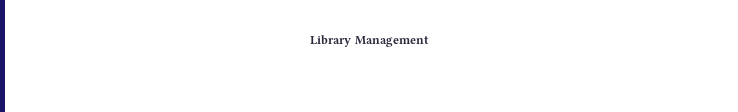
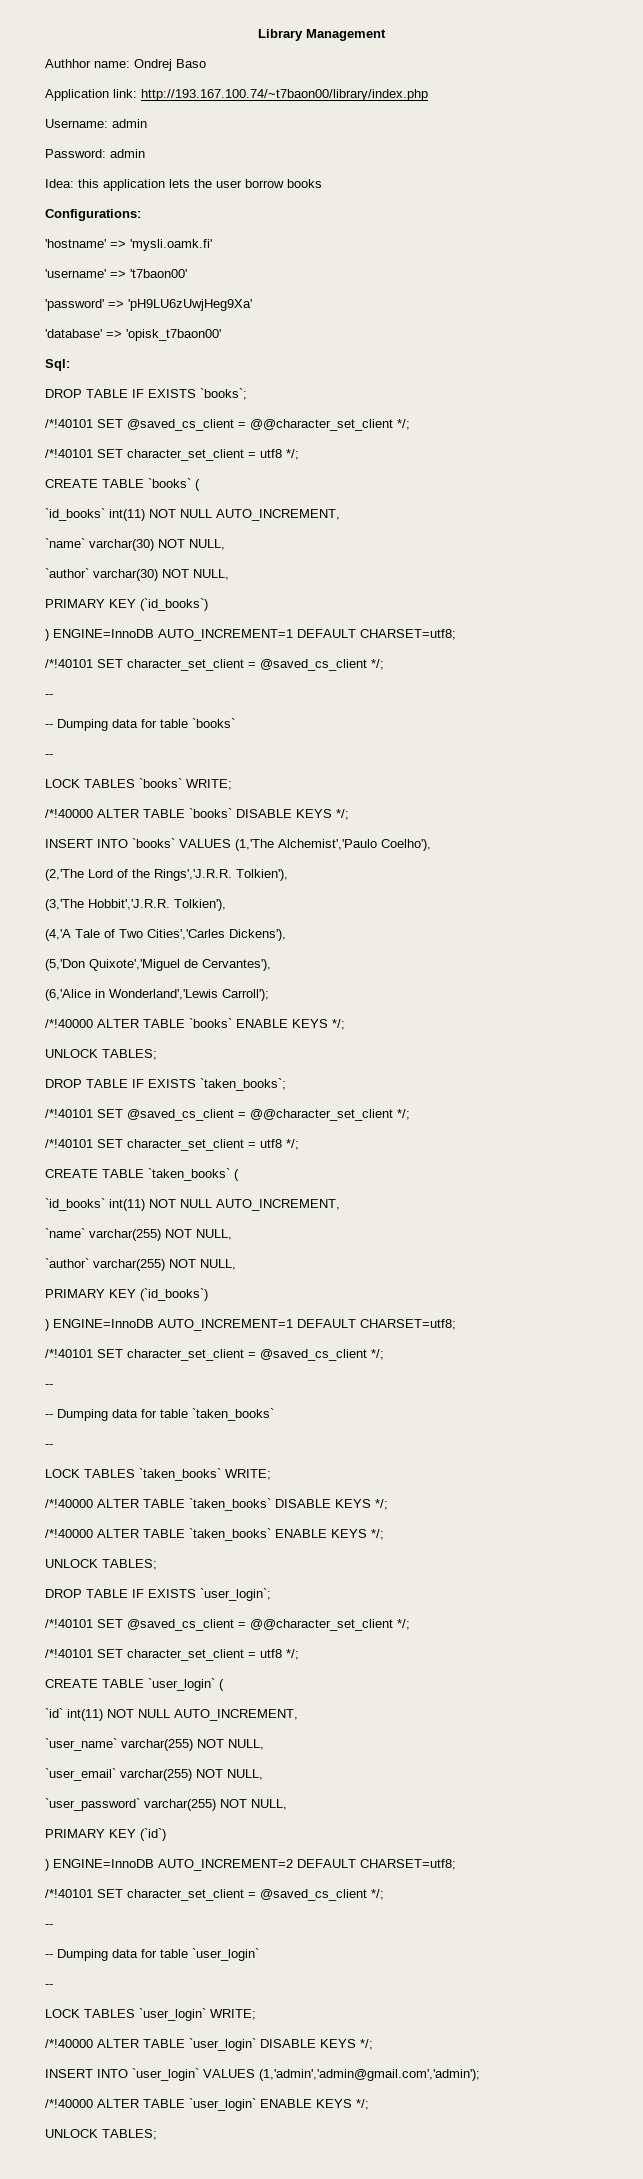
(429, 41) none -> [45,59,206,71] [45,89,428,101] [45,119,147,128] [45,149,145,158] [45,179,322,191] [45,209,141,221] [45,239,212,251] [45,269,187,278] [45,299,252,311] [45,329,221,341] [45,359,70,371] [45,388,247,400] [45,419,410,431] [45,449,299,461] [45,478,200,491] [45,508,340,521] [45,538,225,551] [45,568,229,581] [45,598,208,611] [45,629,456,641] [45,659,384,671] [45,694,53,698] [45,718,235,731] [45,754,53,758] [45,778,232,790] [45,808,349,820] [45,838,431,851] [45,869,288,881] [45,899,226,911] [45,929,286,941] [45,959,271,971] [45,989,269,1001] [45,1018,345,1030] [45,1049,157,1060] [45,1078,286,1091] [45,1109,410,1121] [45,1139,299,1151] [45,1168,239,1181] [45,1198,340,1211] [45,1228,232,1241] [45,1258,236,1271] [45,1288,208,1301] [45,1319,456,1331] [45,1349,384,1361] [45,1384,53,1388] [45,1408,274,1421] [45,1444,53,1448] [45,1468,271,1481] [45,1498,388,1511] [45,1528,384,1541] [45,1559,157,1570] [45,1588,271,1601] [45,1619,410,1631] [45,1649,299,1661] [45,1678,224,1691] [45,1708,298,1721] [45,1738,264,1751] [45,1768,263,1781] [45,1798,287,1811] [45,1828,166,1841] [45,1859,456,1871] [45,1889,384,1901] [45,1924,53,1928] [45,1948,259,1961] [45,1984,53,1988] [45,2008,256,2021] [45,2038,373,2051] [45,2068,480,2081] [45,2098,369,2111] [45,2129,157,2140] // Authhor name: Ondrej Baso // Application link: http://193.167.100.74/~t7baon00/library/index.php // Username: admin // Password: admin // Idea: this application lets the user borrow books // Configurations: // 'hostname' => 'mysli.oamk.fi' // 'username' => 't7baon00' // 'password' => 'pH9LU6zUwjHeg9Xa' // 'database' => 'opisk_t7baon00' // Sql: // DROP TABLE IF EXISTS `books`; // /*!40101 SET @saved_cs_client = @@character_set_client */; // /*!40101 SET character_set_client = utf8 */; // CREATE TABLE `books` ( // `id_books` int(11) NOT NULL AUTO_INCREMENT, // `name` varchar(30) NOT NULL, // `author` varchar(30) NOT NULL, // PRIMARY KEY (`id_books`) // ) ENGINE=InnoDB AUTO_INCREMENT=1 DEFAULT CHARSET=utf8; // /*!40101 SET character_set_client = @saved_cs_client */; // -- // -- Dumping data for table `books` // -- // LOCK TABLES `books` WRITE; // /*!40000 ALTER TABLE `books` DISABLE KEYS */; // INSERT INTO `books` VALUES (1,'The Alchemist','Paulo Coelho'), // (2,'The Lord of the Rings','J.R.R. Tolkien'), // (3,'The Hobbit','J.R.R. Tolkien'), // (4,'A Tale of Two Cities','Carles Dickens'), // (5,'Don Quixote','Miguel de Cervantes'), // (6,'Alice in Wonderland','Lewis Carroll'); // /*!40000 ALTER TABLE `books` ENABLE KEYS */; // UNLOCK TABLES; // DROP TABLE IF EXISTS `taken_books`; // /*!40101 SET @saved_cs_client = @@character_set_client */; // /*!40101 SET character_set_client = utf8 */; // CREATE TABLE `taken_books` ( // `id_books` int(11) NOT NULL AUTO_INCREMENT, // `name` varchar(255) NOT NULL, // `author` varchar(255) NOT NULL, // PRIMARY KEY (`id_books`) // ) ENGINE=InnoDB AUTO_INCREMENT=1 DEFAULT CHARSET=utf8; // /*!40101 SET character_set_client = @saved_cs_client */; // -- // -- Dumping data for table `taken_books` // -- // LOCK TABLES `taken_books` WRITE; // /*!40000 ALTER TABLE `taken_books` DISABLE KEYS */; // /*!40000 ALTER TABLE `taken_books` ENABLE KEYS */; // UNLOCK TABLES; // DROP TABLE IF EXISTS `user_login`; // /*!40101 SET @saved_cs_client = @@character_set_client */; // /*!40101 SET character_set_client = utf8 */; // CREATE TABLE `user_login` ( // `id` int(11) NOT NULL AUTO_INCREMENT, // `user_name` varchar(255) NOT NULL, // `user_email` varchar(255) NOT NULL, // `user_password` varchar(255) NOT NULL, // PRIMARY KEY (`id`) // ) ENGINE=InnoDB AUTO_INCREMENT=2 DEFAULT CHARSET=utf8; // /*!40101 SET character_set_client = @saved_cs_client */; // -- // -- Dumping data for table `user_login` // -- // LOCK TABLES `user_login` WRITE; // /*!40000 ALTER TABLE `user_login` DISABLE KEYS */; // INSERT INTO `user_login` VALUES (1,'admin','admin@gmail.com','admin'); // /*!40000 ALTER TABLE `user_login` ENABLE KEYS */; // UNLOCK TABLES;

